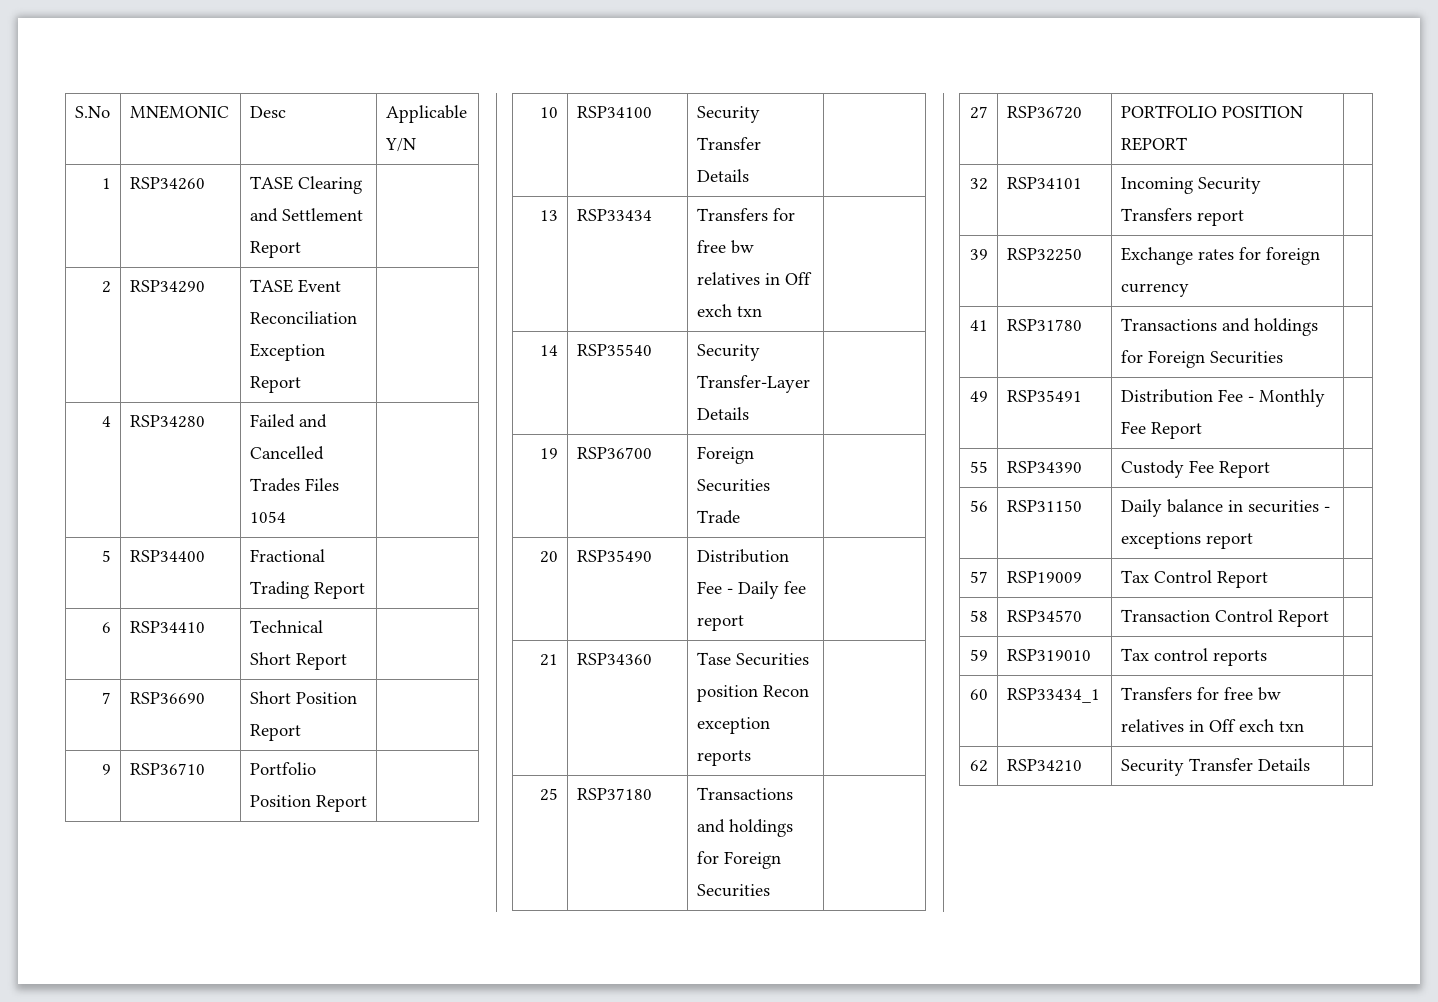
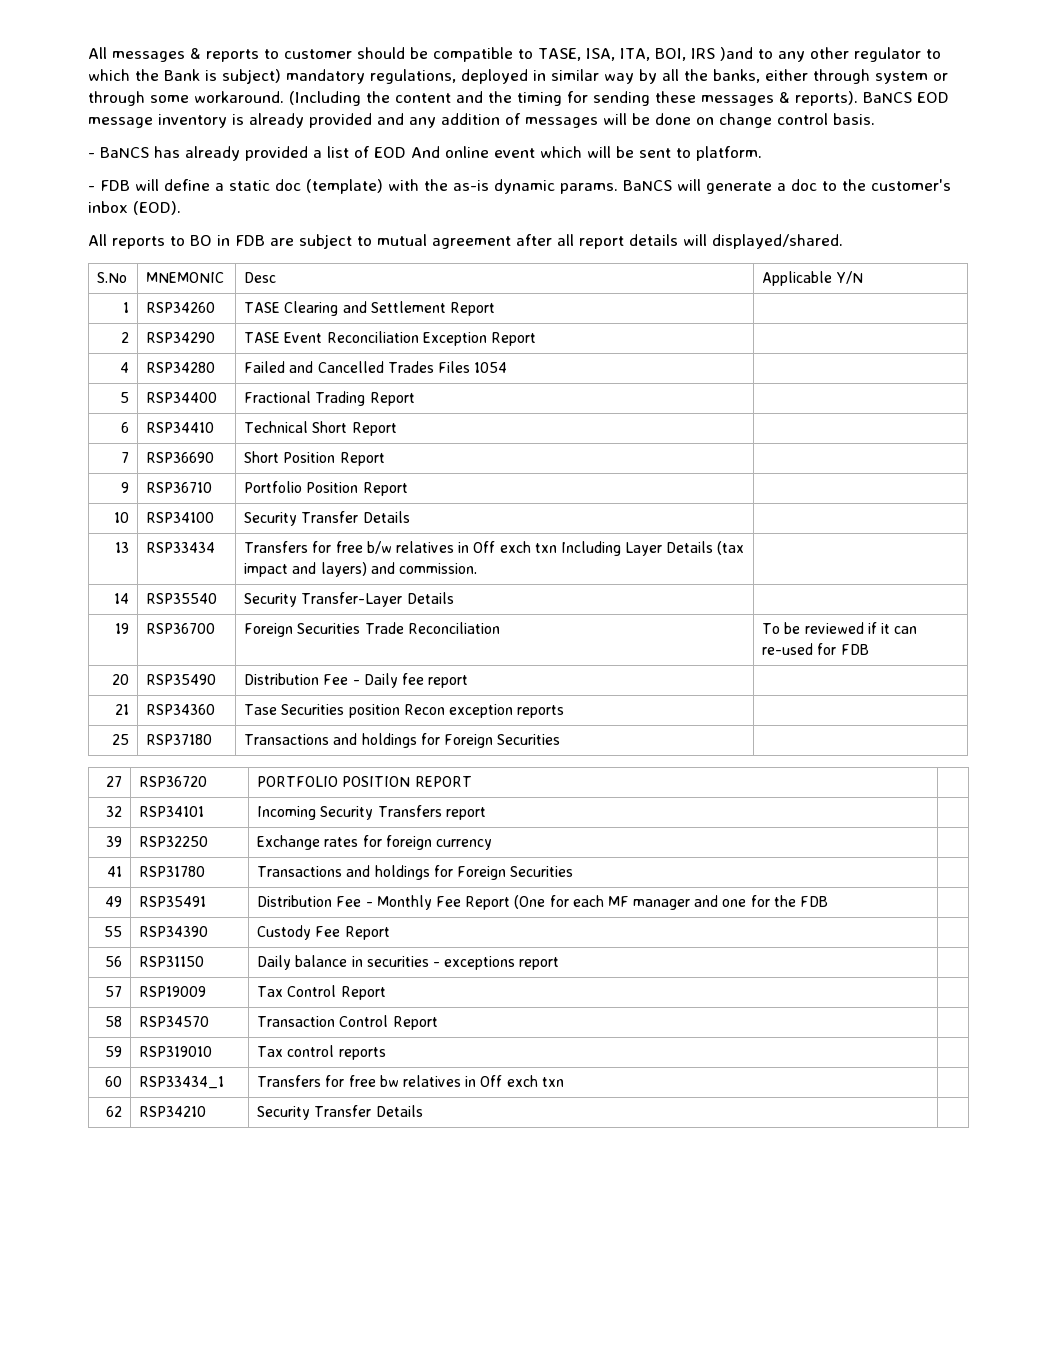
(74, 112) none -> [88,47,941,62] [88,69,948,84] [88,91,949,106] [88,113,875,128] [88,146,762,161] [88,179,951,194] [88,201,181,215] [88,234,843,249] All messages & reports to customer should be compatible to TASE, ISA, ITA, BOI, IRS )and to any other regulator to which the Bank is subject) mandatory regulations, deployed in similar way by all the banks, either through system or through some workaround. (Including the content and the timing for sending these messages & reports). BaNCS EOD message inventory is already provided and any addition of messages will be done on change control basis. // - BaNCS has already provided a list of EOD And online event which will be sent to platform. // - FDB will define a static doc (template) with the as-is dynamic params. BaNCS will generate a doc to the customer's inbox (EOD). // All reports to BO in FDB are subject to mutual agreement after all report details will displayed/shared. //
[730,240,754,254] [696,272,812,285] [696,304,762,317] bw relatives in Off exch txn -> [366,541,745,556] [244,562,477,577] b/w relatives in Off exch txn Including Layer Details (tax impact and layers) and commission.
(740, 517) | -> [407,622,500,634] [762,622,918,634] [762,643,869,655] Reconciliation | To be reviewed if it can re-used for FDB
(1202, 430) none -> [514,895,829,910] (One for each MF manager and one for the FDB

